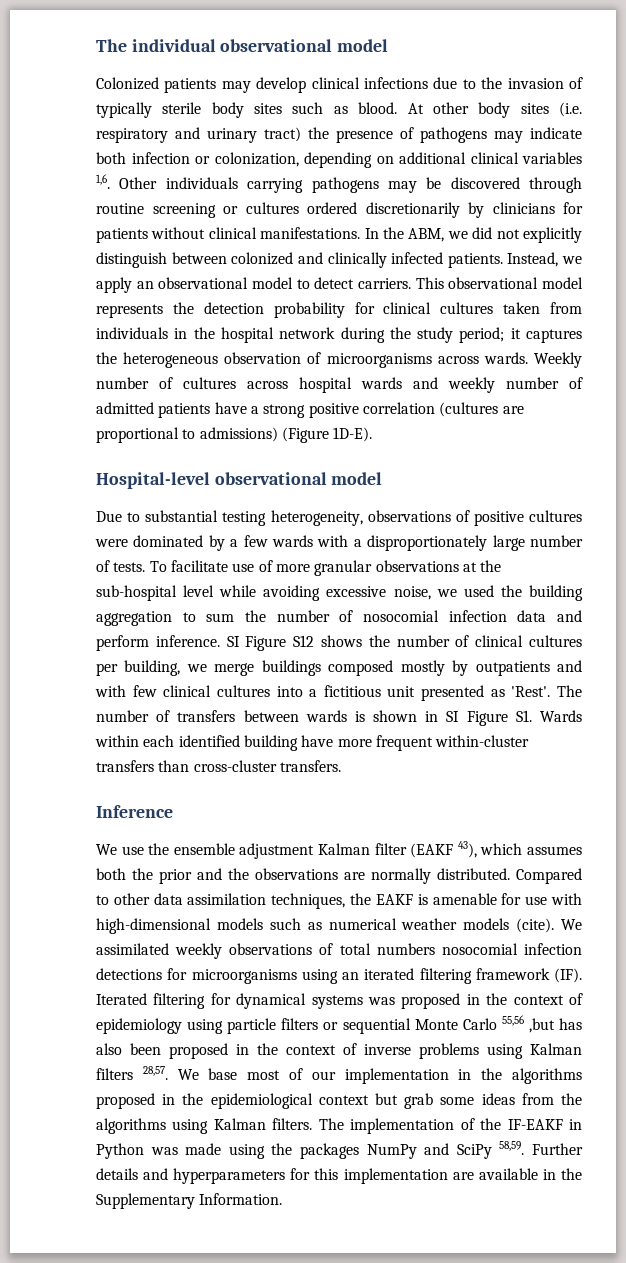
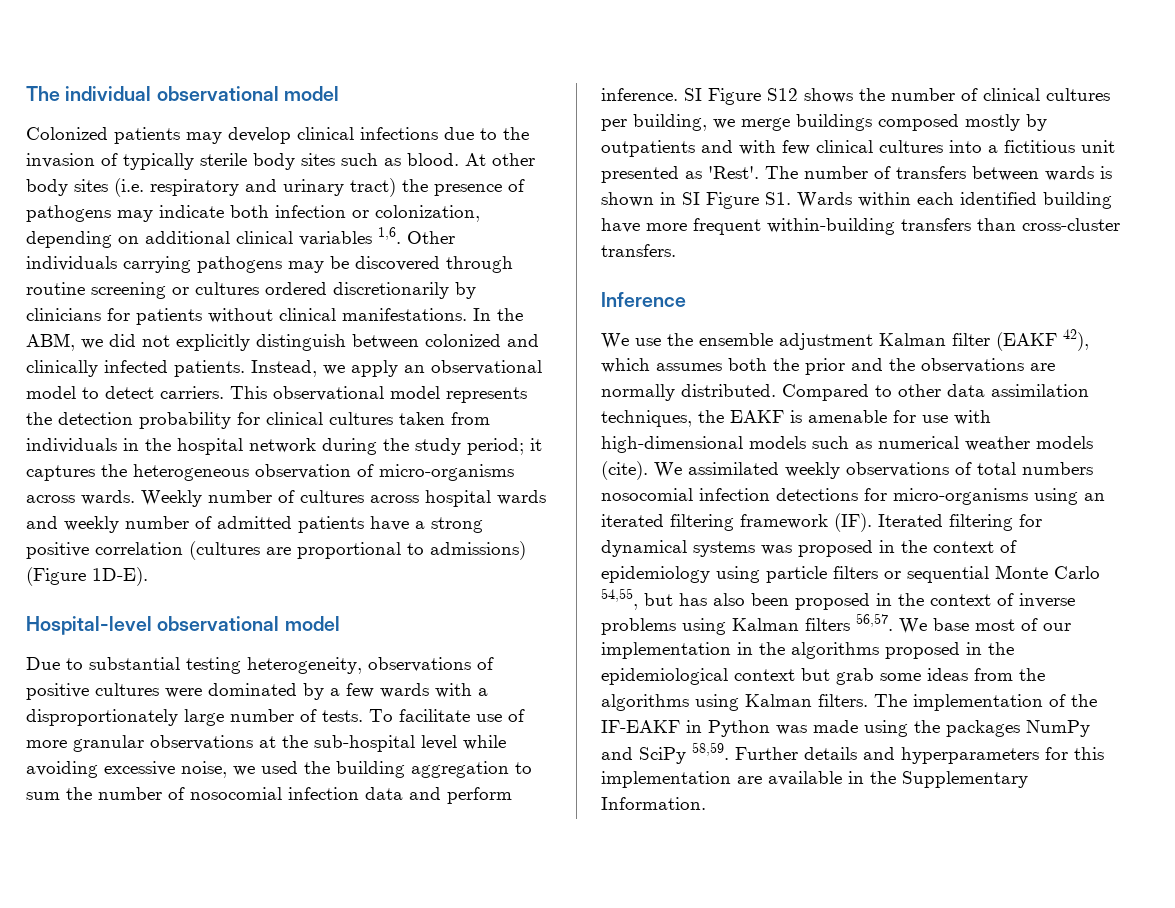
[326,353,432,368] microorganisms -> [379,464,514,481] micro-organisms
[435,735,530,747] within-cluster -> [767,218,895,235] within-building
[457,841,477,858] 43), -> [1063,329,1089,351] 42),
[191,969,297,984] microorganisms -> [893,488,1028,505] micro-organisms
[501,1015,555,1033] 55,56 ,but -> [601,588,673,610] 54,55, but
[142,1066,168,1080] 28,57. -> [856,613,893,631] 56,57.

